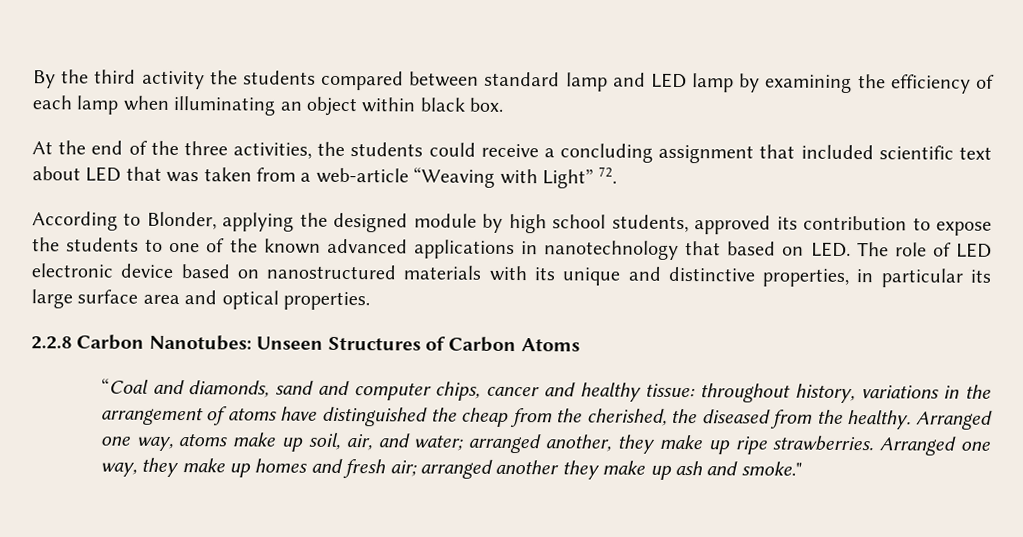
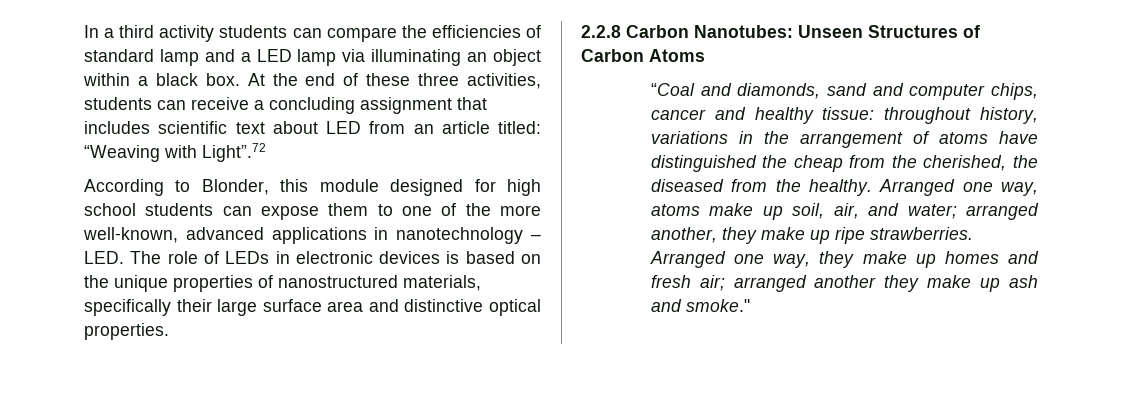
[33,69,480,91] By the third activity the students compared between -> [84,25,541,42] In a third activity students can compare the efficiencies of
(646, 79) none -> [240,52,251,62] a
[739,73,995,94] [32,95,170,115] by examining the efficiency of each lamp when -> [342,49,366,62] via
(417, 105) none -> [137,76,148,86] a
(505, 104) // -> (240, 79) none
[150,140,179,156] the -> [366,73,411,86] these
[317,141,476,157] the students could -> [84,97,186,110] students can
[800,144,874,160] included -> [84,121,150,134] includes
[125,166,618,189] [32,211,992,236] [32,237,140,252] that was taken from a web-article “Weaving with Light” 72. // According to Blonder, applying the designed module by high school students, approved its contribution to expose the students -> [369,121,541,134] [84,143,266,162] [84,179,541,196] [84,203,369,220] from an article titled: “Weaving with Light”.72 // According to Blonder, this module designed for high school students can expose them
[263,238,321,254] known -> [499,205,541,216] [83,227,178,243] more well-known,
[685,241,805,256] that based on -> [531,234,541,240] –
[955,242,992,258] [31,263,993,288] LED electronic device based on nanostructured materials with its unique and distinctive properties, in particular its -> [225,251,541,264] [84,275,481,292] [84,299,212,316] LEDs in electronic devices is based on the unique properties of nanostructured materials, specifically their
(218, 297) none -> [404,299,484,312] distinctive

